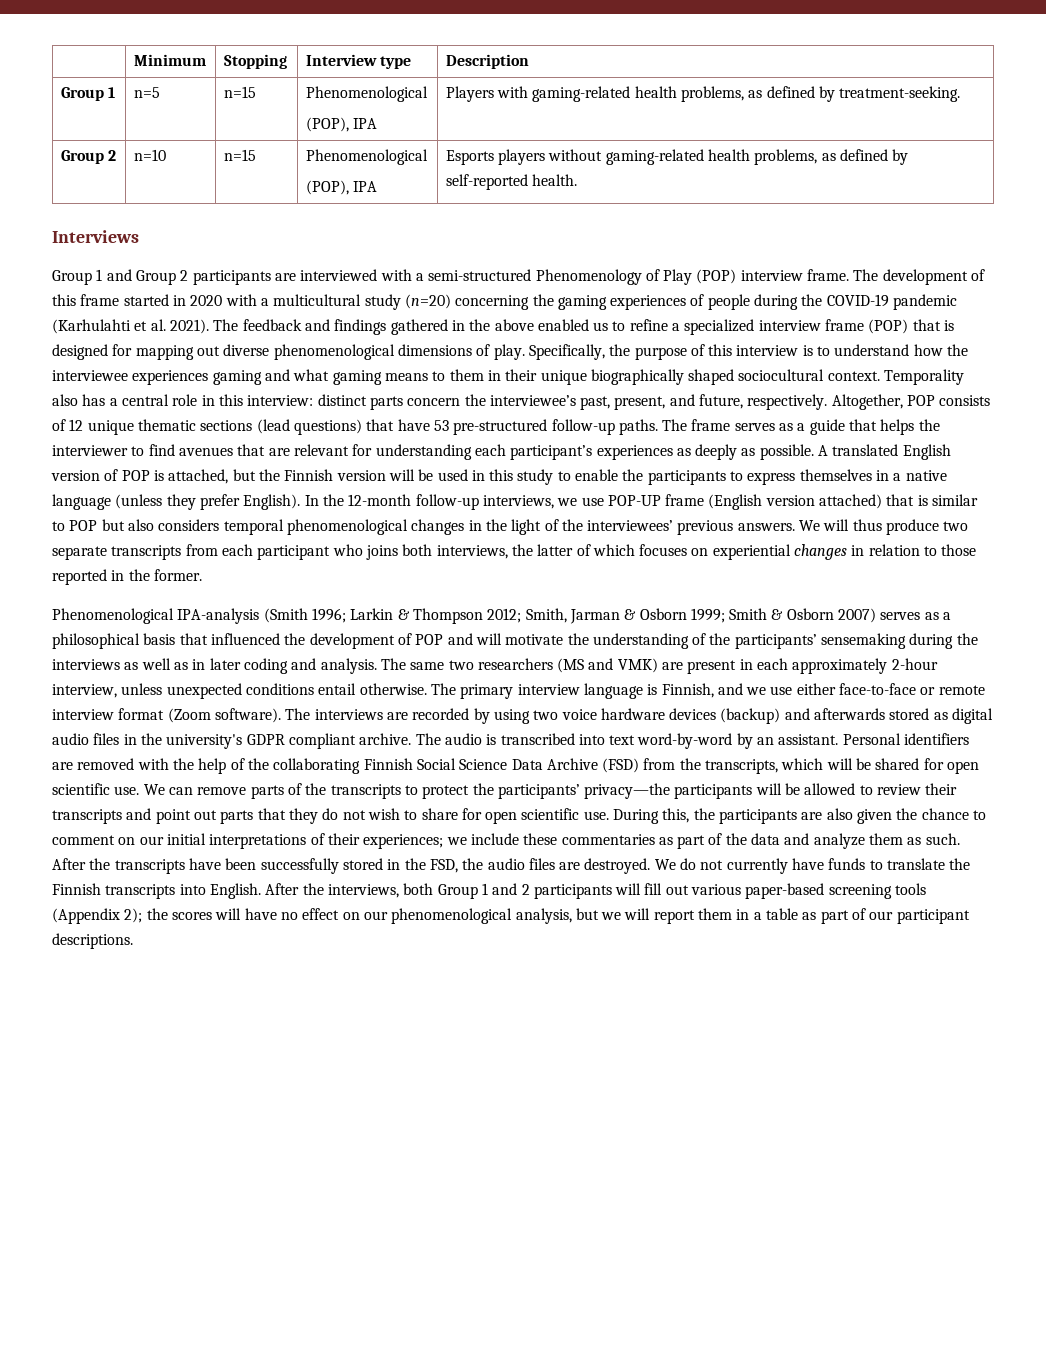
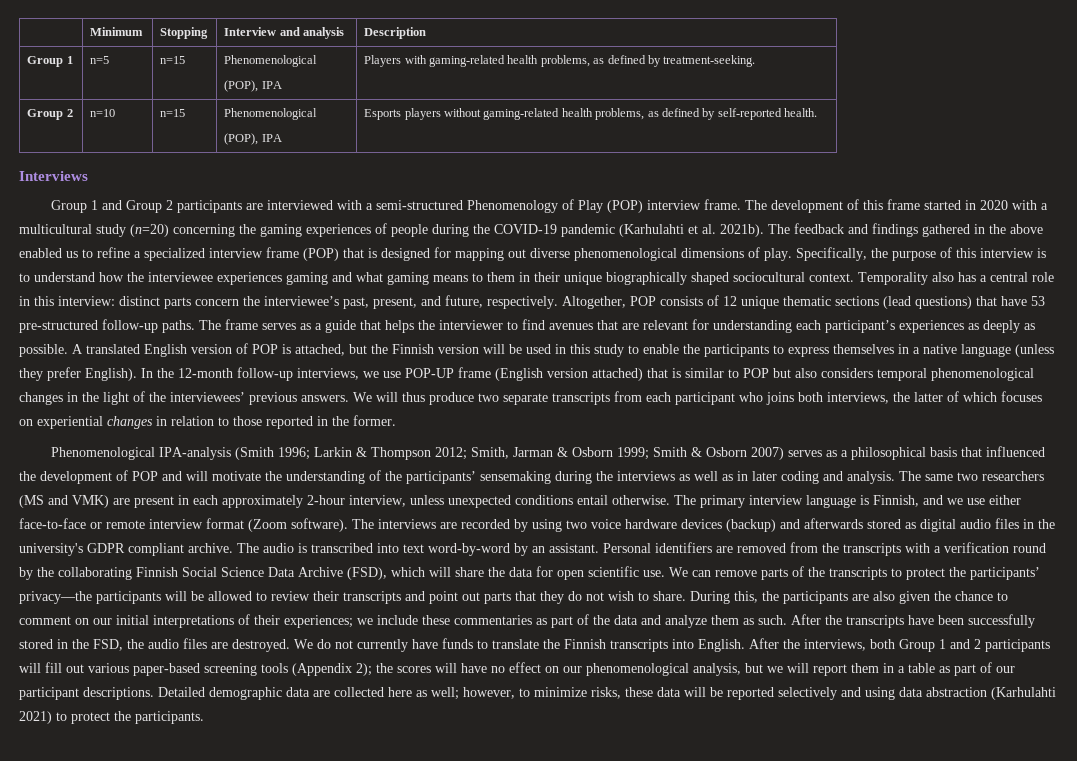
[380,56,412,69] type -> [279,27,344,39] and analysis
[169,319,209,334] 2021). -> [720,224,764,237] 2021b).
[137,758,245,774] with the help of -> [790,542,1046,556] [19,567,33,580] from the transcripts with a verification round by
[602,758,920,774] (FSD) from the transcripts, which will be shared -> [347,567,533,580] (FSD), which will share the data
[421,808,609,824] share for open scientific use. -> [653,591,686,601] share.
(133, 941) none -> [158,687,1056,700] [19,711,204,724] Detailed demographic data are collected here as well; however, to minimize risks, these data will be reported selectively and using data abstraction (Karhulahti 2021) to protect the participants.

